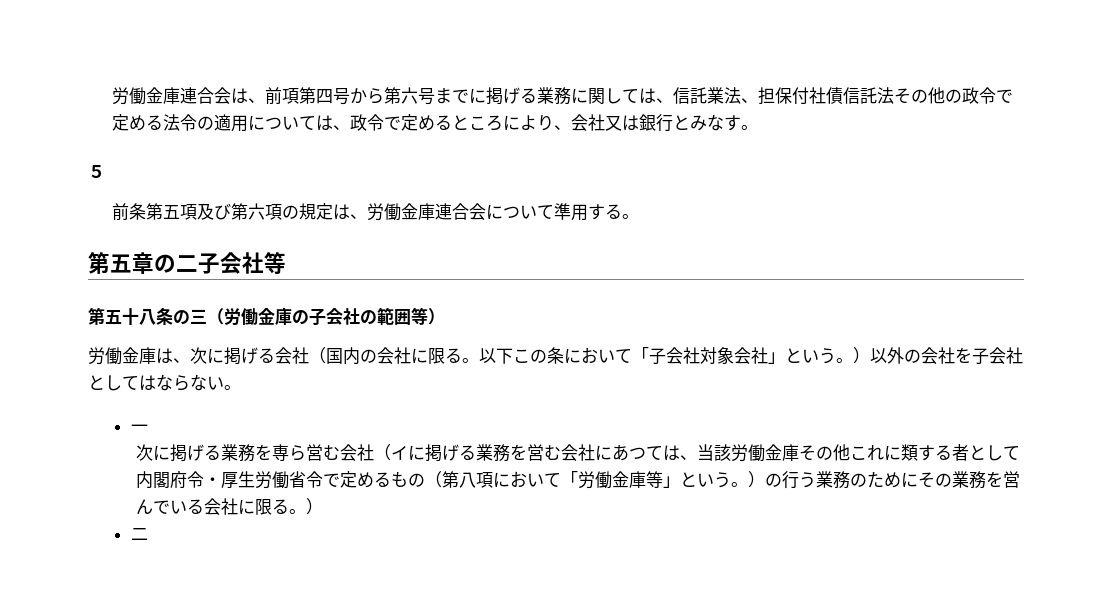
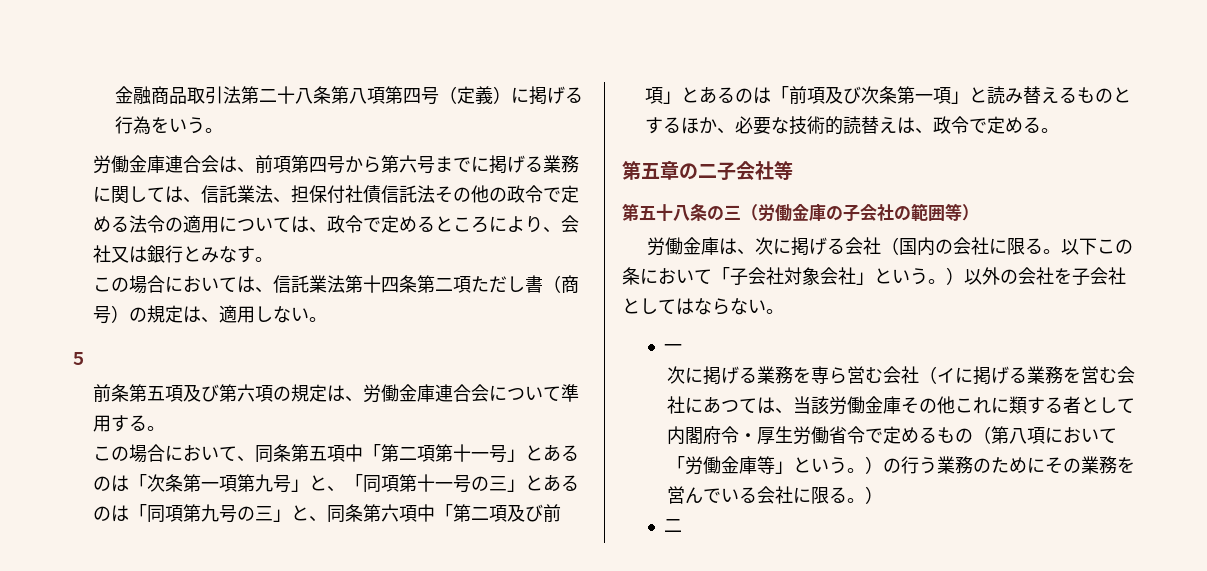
(111, 96) none -> [115,86,584,105] [115,116,224,135] 金融商品取引法第二十八条第八項第四号（定義）に掲げる行為をいう。 //
(758, 127) none -> [92,275,579,294] [92,305,327,324] // この場合においては、信託業法第十四条第二項ただし書（商号）の規定は、適用しない。
(639, 216) none -> [92,444,579,463] [92,474,579,493] [92,504,561,523] [644,86,1131,104] [644,116,1059,135] // この場合において、同条第五項中「第二項第十一号」とあるのは「次条第一項第九号」と、「同項第十一号の三」とあるのは「同項第九号の三」と、同条第六項中「第二項及び前項」とあるのは「前項及び次条第一項」と読み替えるものとするほか、必要な技術的読替えは、政令で定める。

